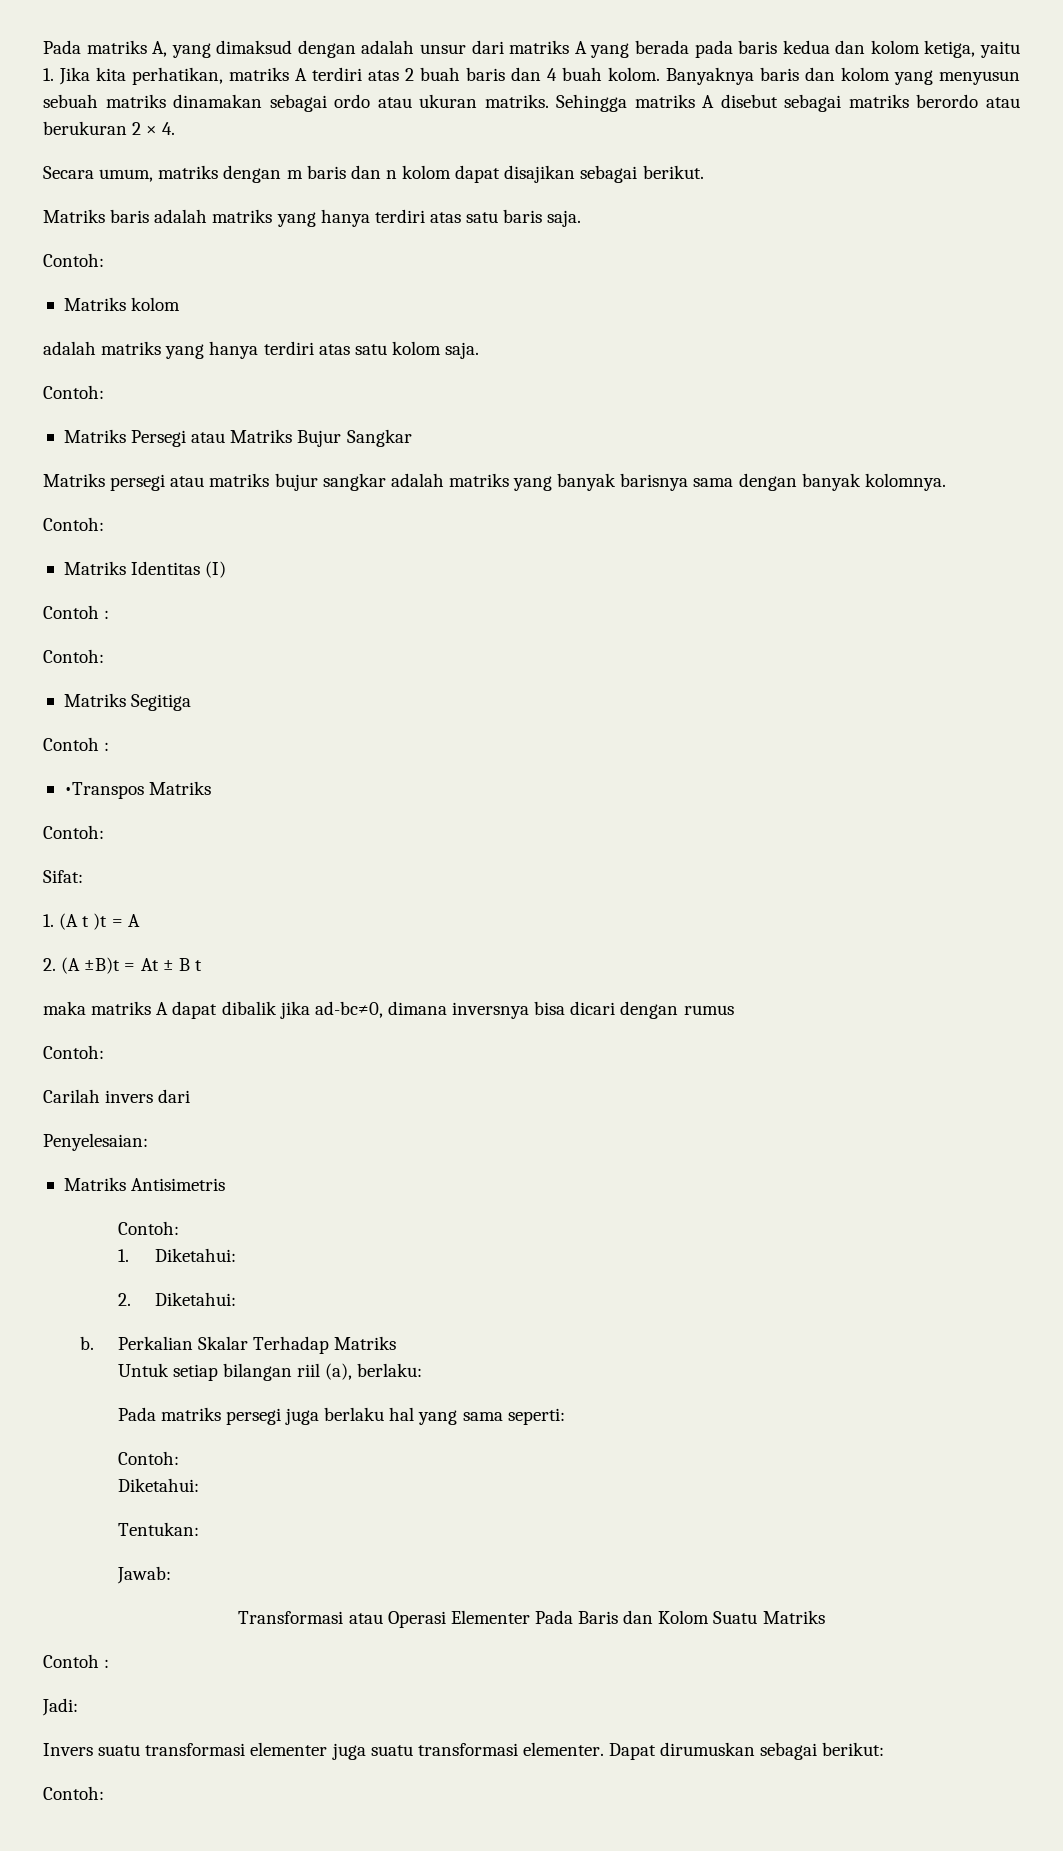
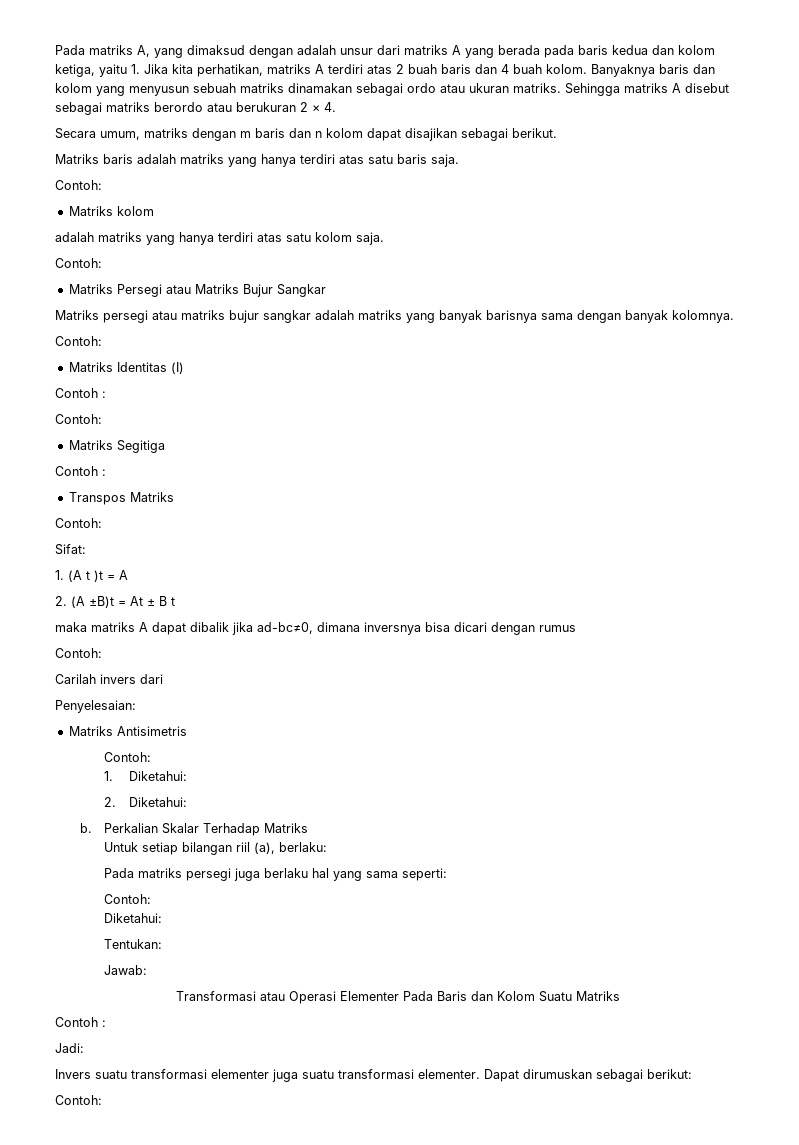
[63,782,144,799] •Transpos -> [68,492,126,505] Transpos

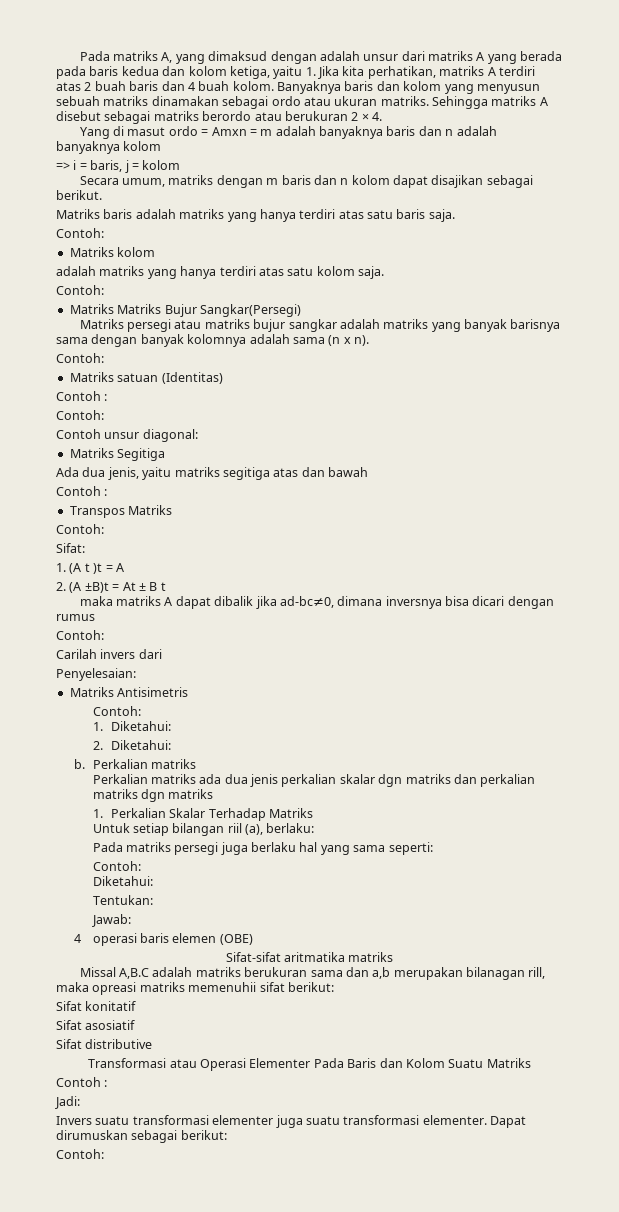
(336, 107) none -> [79,126,497,139] [56,141,162,154] [56,160,181,173] // Yang di masut ordo = Amxn = m adalah banyaknya baris dan n adalah banyaknya kolom // => i = baris, j = kolom
[116,284,191,297] Persegi atau -> (114, 309) none
[276,284,326,297] Sangkar -> [199,304,301,317] Sangkar(Persegi)
[672,310,734,323] [55,336,102,346] [68,362,184,374] kolomnya. // Contoh: // Matriks Identitas (I) -> [187,334,369,347] [56,353,104,363] [69,372,223,384] kolomnya adalah sama (n x n). // Contoh: // Matriks satuan (Identitas)
(102, 419) none -> [56,429,198,442] // Contoh unsur diagonal:
(165, 446) none -> [56,467,368,480] // Ada dua jenis, yaitu matriks segitiga atas dan bawah
(159, 828) none -> [150,759,196,769] [92,774,536,787] [92,789,214,802] [92,808,166,818] matriks // Perkalian matriks ada dua jenis perkalian skalar dgn matriks dan perkalian matriks dgn matriks // 1. Perkalian
(148, 970) none -> [74,933,253,946] [225,952,394,962] [79,967,546,980] [56,982,334,995] [56,1001,137,1011] [56,1020,136,1030] [56,1039,153,1049] // 4 operasi baris elemen (OBE) // Sifat-sifat aritmatika matriks // Missal A,B.C adalah matriks berukuran sama dan a,b merupakan bilanagan rill, maka opreasi matriks memenuhii sifat berikut: // Sifat konitatif // Sifat asosiatif // Sifat distributive

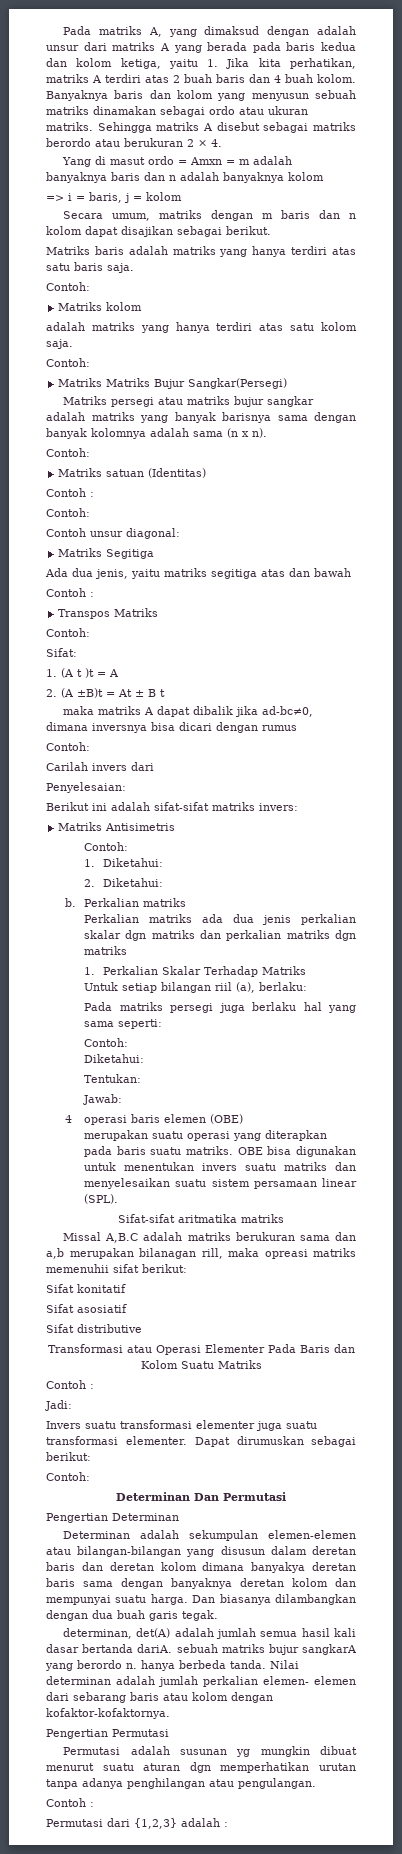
(136, 674) none -> [46,802,298,811] // Berikut ini adalah sifat-sifat matriks invers:
(253, 939) none -> [84,1130,328,1141] [84,1146,357,1157] [84,1162,357,1171] [84,1178,357,1189] [84,1194,119,1204] // merupakan suatu operasi yang diterapkan pada baris suatu matriks. OBE bisa digunakan untuk menentukan invers suatu matriks dan menyelesaikan suatu sistem persamaan linear (SPL).
(104, 1154) none -> [116,1492,286,1501] [46,1513,179,1523] [63,1530,356,1541] [46,1546,356,1557] [46,1562,356,1573] [46,1578,356,1589] [46,1594,356,1605] [46,1610,218,1621] [63,1628,356,1639] [46,1644,357,1655] [45,1660,299,1671] [46,1676,356,1687] [46,1692,273,1703] [46,1708,170,1719] [46,1729,169,1739] [63,1746,357,1757] [46,1762,356,1773] [46,1778,316,1789] [46,1798,94,1807] [46,1818,228,1829] // Determinan Dan Permutasi // Pengertian Determinan // Determinan adalah sekumpulan elemen-elemen atau bilangan-bilangan yang disusun dalam deretan baris dan deretan kolom dimana banyakya deretan baris sama dengan banyaknya deretan kolom dan mempunyai suatu harga. Dan biasanya dilambangkan dengan dua buah garis tegak. // determinan, det(A) adalah jumlah semua hasil kali dasar bertanda dariA. sebuah matriks bujur sangkarA yang berordo n. hanya berbeda tanda. Nilai determinan adalah jumlah perkalian elemen- elemen dari sebarang baris atau kolom dengan kofaktor-kofaktornya. // Pengertian Permutasi // Permutasi adalah susunan yg mungkin dibuat menurut suatu aturan dgn memperhatikan urutan tanpa adanya penghilangan atau pengulangan. // Contoh : // Permutasi dari {1,2,3} adalah :

